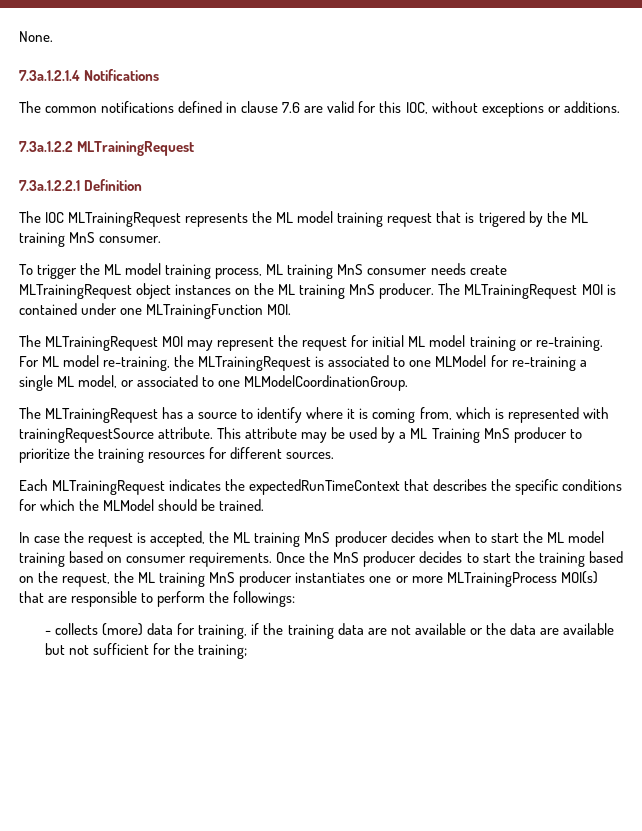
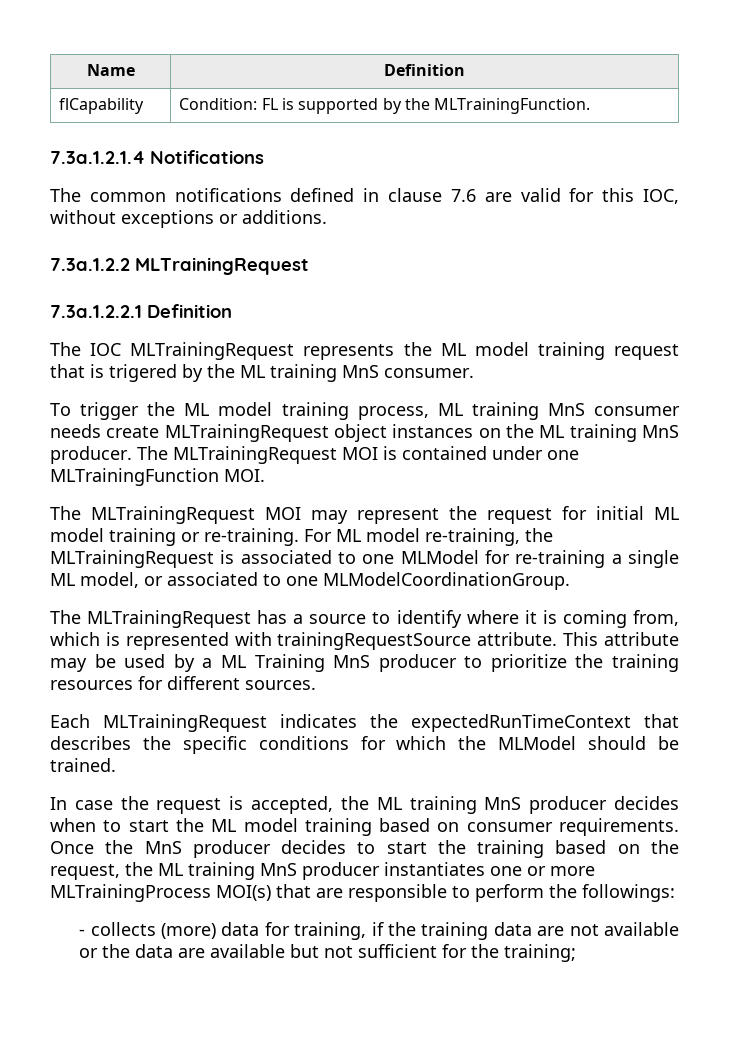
[19,31,53,42] None. -> [86,64,135,76] [384,64,465,76] [59,98,145,114] [179,98,591,114] Name | Definition // flCapability | Condition: FL is supported by the MLTrainingFunction.

